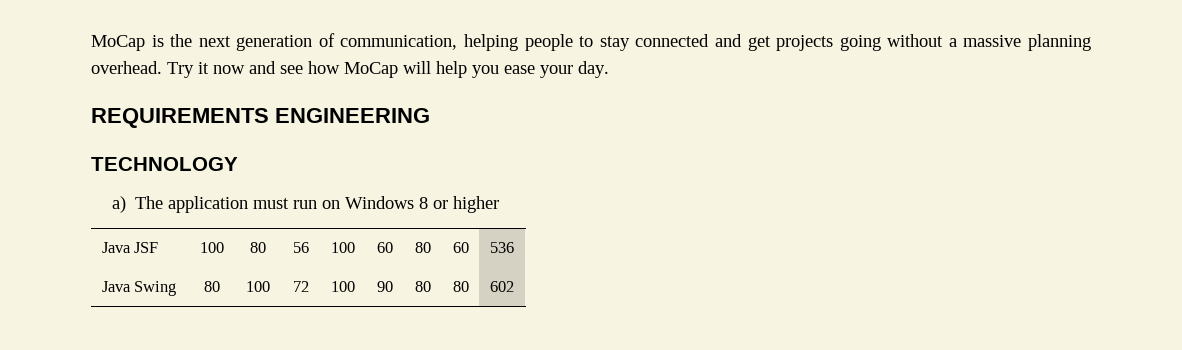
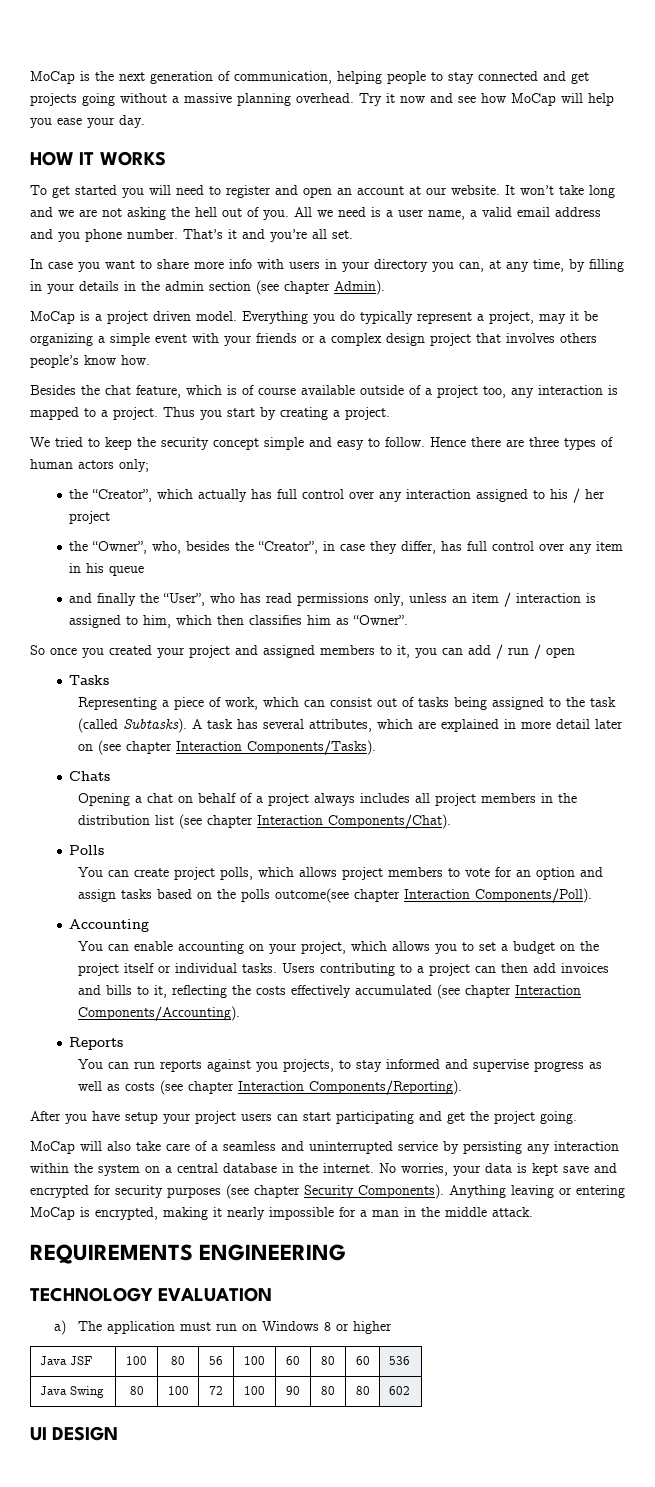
(609, 69) none -> [30,151,166,166] [30,185,615,198] [30,207,601,220] [30,229,353,242] [30,259,624,272] [30,280,385,295] [30,311,598,324] [30,333,597,346] [30,355,150,368] [30,385,618,398] [30,407,390,420] [30,437,613,450] [30,459,149,472] [69,488,606,503] [69,511,111,524] [69,541,624,554] [69,563,145,576] [69,592,597,607] [69,615,409,628] [30,644,575,659] [69,675,110,685] [78,697,617,710] [78,718,624,733] [78,740,377,755] [69,771,111,781] [78,793,578,806] [78,814,452,829] [69,845,105,855] [78,867,604,880] [78,888,593,903] [69,919,150,932] [78,941,600,954] [78,963,610,976] [78,984,582,999] [78,1006,241,1021] [69,1037,124,1050] [78,1059,603,1072] [78,1080,463,1095] [30,1111,577,1124] [30,1141,619,1154] [30,1163,617,1176] [30,1184,625,1199] [30,1207,533,1220] // HOW IT WORKS // To get started you will need to register and open an account at our website. It won’t take long and we are not asking the hell out of you. All we need is a user name, a valid email address and you phone number. That’s it and you’re all set. // In case you want to share more info with users in your directory you can, at any time, by filling in your details in the admin section (see chapter Admin). // MoCap is a project driven model. Everything you do typically represent a project, may it be organizing a simple event with your friends or a complex design project that involves others people’s know how. // Besides the chat feature, which is of course available outside of a project too, any interaction is mapped to a project. Thus you start by creating a project. // We tried to keep the security concept simple and easy to follow. Hence there are three types of human actors only; // the “Creator”, which actually has full control over any interaction assigned to his / her project // the “Owner”, who, besides the “Creator”, in case they differ, has full control over any item in his queue // and finally the “User”, who has read permissions only, unless an item / interaction is assigned to him, which then classifies him as “Owner”. // So once you created your project and assigned members to it, you can add / run / open // Tasks // Representing a piece of work, which can consist out of tasks being assigned to the task (called Subtasks). A task has several attributes, which are explained in more detail later on (see chapter Interaction Components/Tasks). // Chats // Opening a chat on behalf of a project always includes all project members in the distribution list (see chapter Interaction Components/Chat). // Polls // You can create project polls, which allows project members to vote for an option and assign tasks based on the polls outcome(see chapter Interaction Components/Poll). // Accounting // You can enable accounting on your project, which allows you to set a budget on the project itself or individual tasks. Users contributing to a project can then add invoices and bills to it, reflecting the costs effectively accumulated (see chapter Interaction Components/Accounting). // Reports // You can run reports against you projects, to stay informed and supervise progress as well as costs (see chapter Interaction Components/Reporting). // After you have setup your project users can start participating and get the project going. // MoCap will also take care of a seamless and uninterrupted service by persisting any interaction within the system on a central database in the internet. No worries, your data is kept save and encrypted for security purposes (see chapter Security Components). Anything leaving or entering MoCap is encrypted, making it nearly impossible for a man in the middle attack.
(238, 164) none -> [158,1287,273,1302] EVALUATION
(514, 286) none -> [30,1426,119,1441] // UI DESIGN

